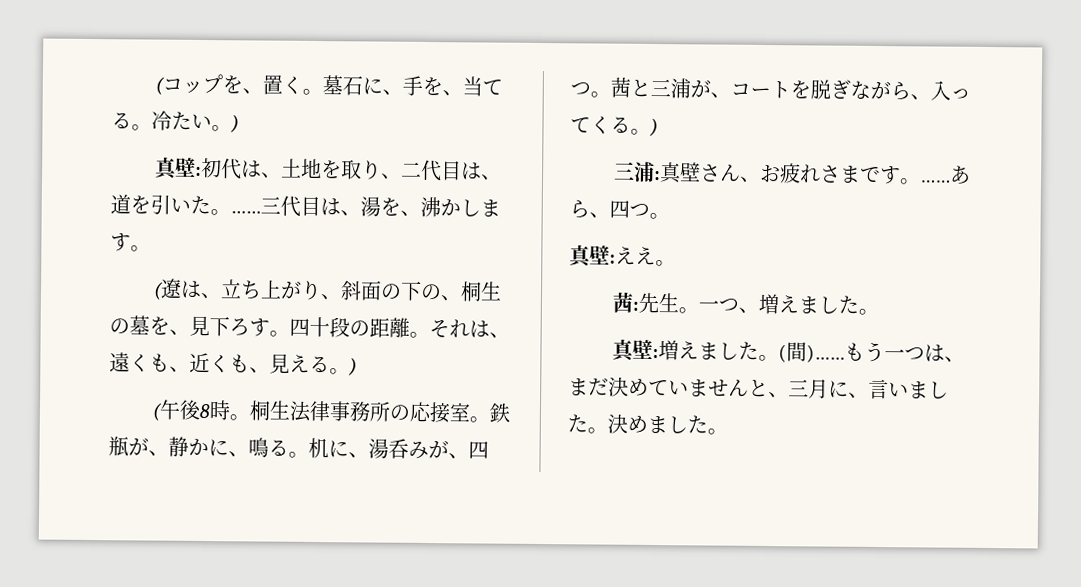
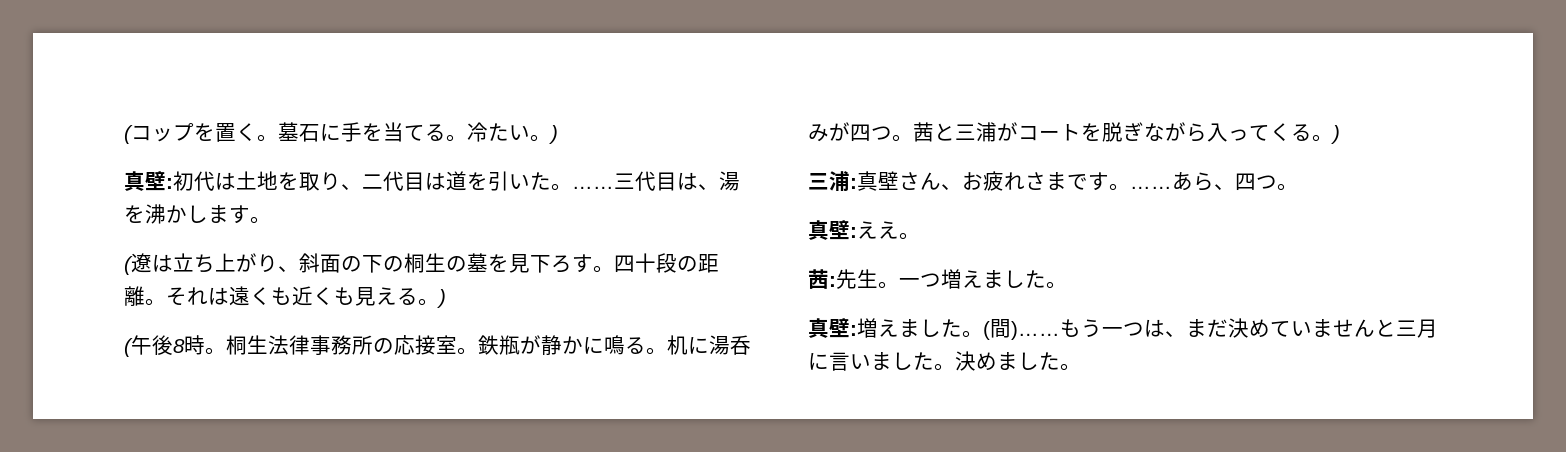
[241,88,263,94] 、 -> (215, 132) none
[381,75,463,96] 、手を、 -> [341,122,383,142] 手を
[260,172,282,178] 、 -> (236, 181) none
[480,174,502,180] 、 -> (446, 181) none
[400,210,421,216] 、 -> (145, 214) none
[199,292,221,299] 、 -> (173, 263) none
[439,295,461,301] 、 -> (404, 264) none
[169,329,190,335] 、 -> (509, 263) none
[489,332,510,338] [109,352,270,374] 、遠くも、近くも、 -> [229,286,355,306] 遠くも近くも
[148,436,249,457] 、静かに、 -> [541,335,604,355] 静かに
[348,452,369,458] 、 -> (709, 345) none
[448,453,469,459] 、 -> (850, 131) none
[710,92,731,98] 、 -> (1018, 131) none
[910,94,931,100] 、 -> (1207, 132) none
[737,307,759,313] 、 -> (941, 280) none
[768,379,869,399] 、三月に、 -> [1396,319,1438,338] [808,353,829,370] 三月に

